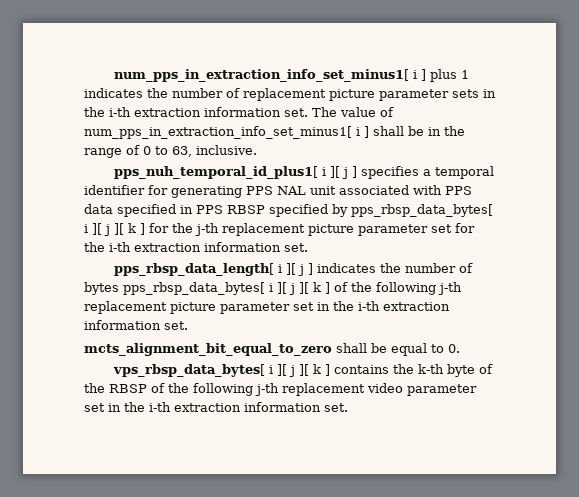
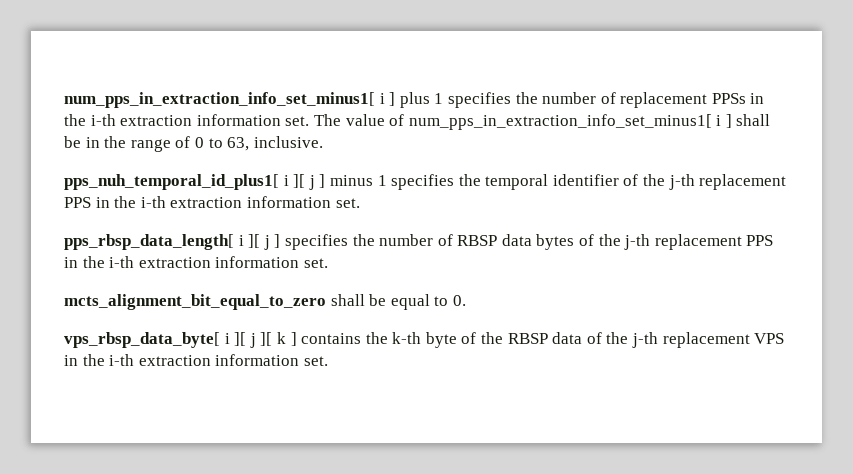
[84,88,143,98] indicates -> [447,92,511,108] specifies
[329,89,479,101] picture parameter sets -> [711,93,746,104] PPSs
[360,166,494,179] [84,185,472,198] [84,204,493,217] [84,223,475,236] specifies a temporal identifier for generating PPS NAL unit associated with PPS data specified in PPS RBSP specified by pps_rbsp_data_bytes[ i ][ j ][ k ] for the j-th replacement picture parameter set for -> [329,174,787,190] [64,197,110,208] minus 1 specifies the temporal identifier of the j-th replacement PPS in
[316,263,473,273] [84,282,462,295] [84,301,314,314] indicates the number of bytes pps_rbsp_data_bytes[ i ][ j ][ k ] of the following j-th replacement picture parameter set -> [284,234,774,250] specifies the number of RBSP data bytes of the j-th replacement PPS
[112,364,265,377] vps_rbsp_data_bytes[ -> [64,332,220,348] vps_rbsp_data_byte[
[151,383,477,396] [84,403,105,412] of the following j-th replacement video parameter set -> [552,332,785,348] data of the j-th replacement VPS

